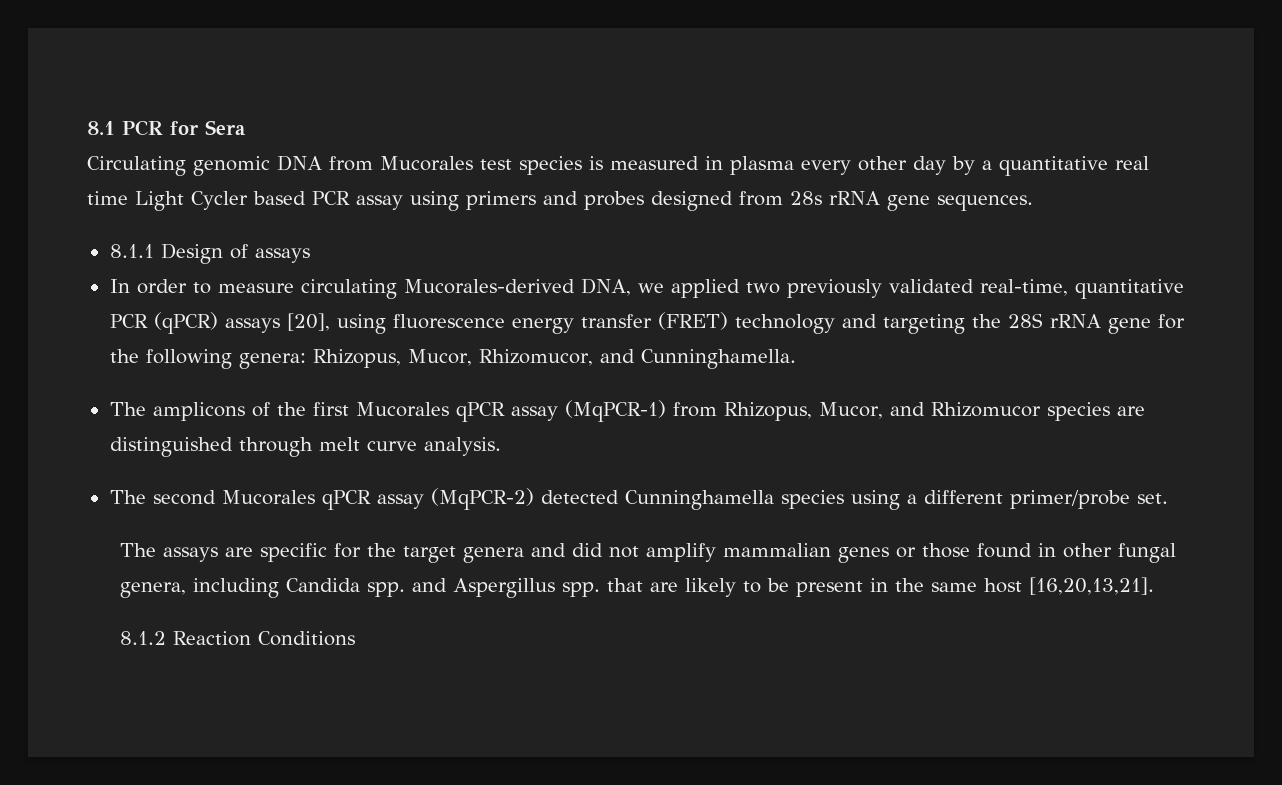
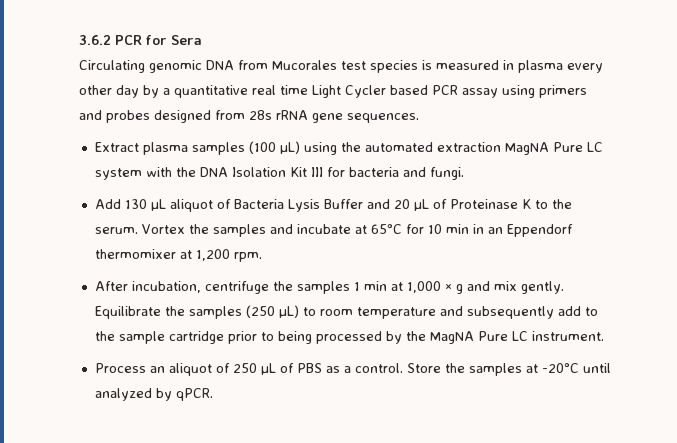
[87,121,115,135] 8.1 -> [79,35,111,45] 3.6.2
[109,243,310,264] [109,278,1184,299] [109,312,1185,334] [109,349,796,369] [109,400,1145,422] [109,437,501,457] [109,488,1168,510] [119,543,1176,563] [119,577,1154,598] [119,631,355,646] 8.1.1 Design of assays // In order to measure circulating Mucorales-derived DNA, we applied two previously validated real-time, quantitative PCR (qPCR) assays [20], using fluorescence energy transfer (FRET) technology and targeting the 28S rRNA gene for the following genera: Rhizopus, Mucor, Rhizomucor, and Cunninghamella. // The amplicons of the first Mucorales qPCR assay (MqPCR-1) from Rhizopus, Mucor, and Rhizomucor species are distinguished through melt curve analysis. // The second Mucorales qPCR assay (MqPCR-2) detected Cunninghamella species using a different primer/probe set. // The assays are specific for the target genera and did not amplify mammalian genes or those found in other fungal genera, including Candida spp. and Aspergillus spp. that are likely to be present in the same host [16,20,13,21]. // 8.1.2 Reaction Conditions -> [94,141,603,155] [94,167,464,180] [94,199,572,212] [94,224,573,237] [94,249,262,262] [94,281,564,294] [94,305,598,319] [94,331,604,344] [94,363,611,376] [94,388,213,401] Extract plasma samples (100 µL) using the automated extraction MagNA Pure LC system with the DNA Isolation Kit III for bacteria and fungi. // Add 130 µL aliquot of Bacteria Lysis Buffer and 20 µL of Proteinase K to the serum. Vortex the samples and incubate at 65°C for 10 min in an Eppendorf thermomixer at 1,200 rpm. // After incubation, centrifuge the samples 1 min at 1,000 × g and mix gently. Equilibrate the samples (250 µL) to room temperature and subsequently add to the sample cartridge prior to being processed by the MagNA Pure LC instrument. // Process an aliquot of 250 µL of PBS as a control. Store the samples at -20°C until analyzed by qPCR.

